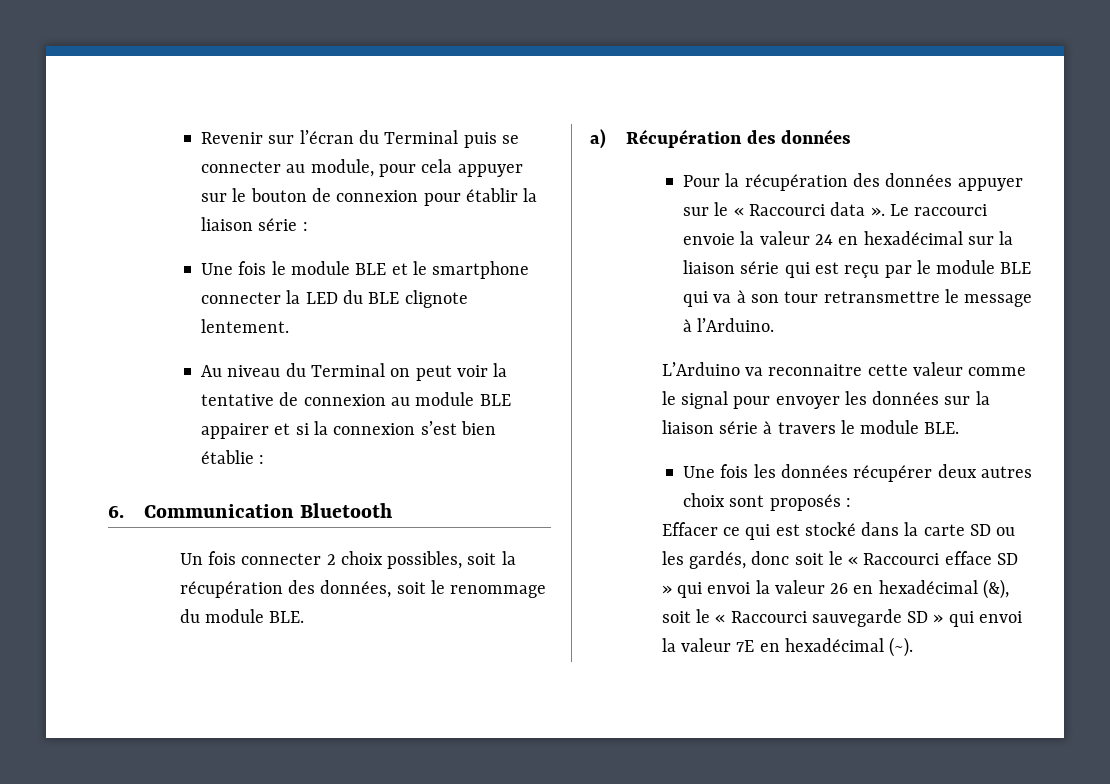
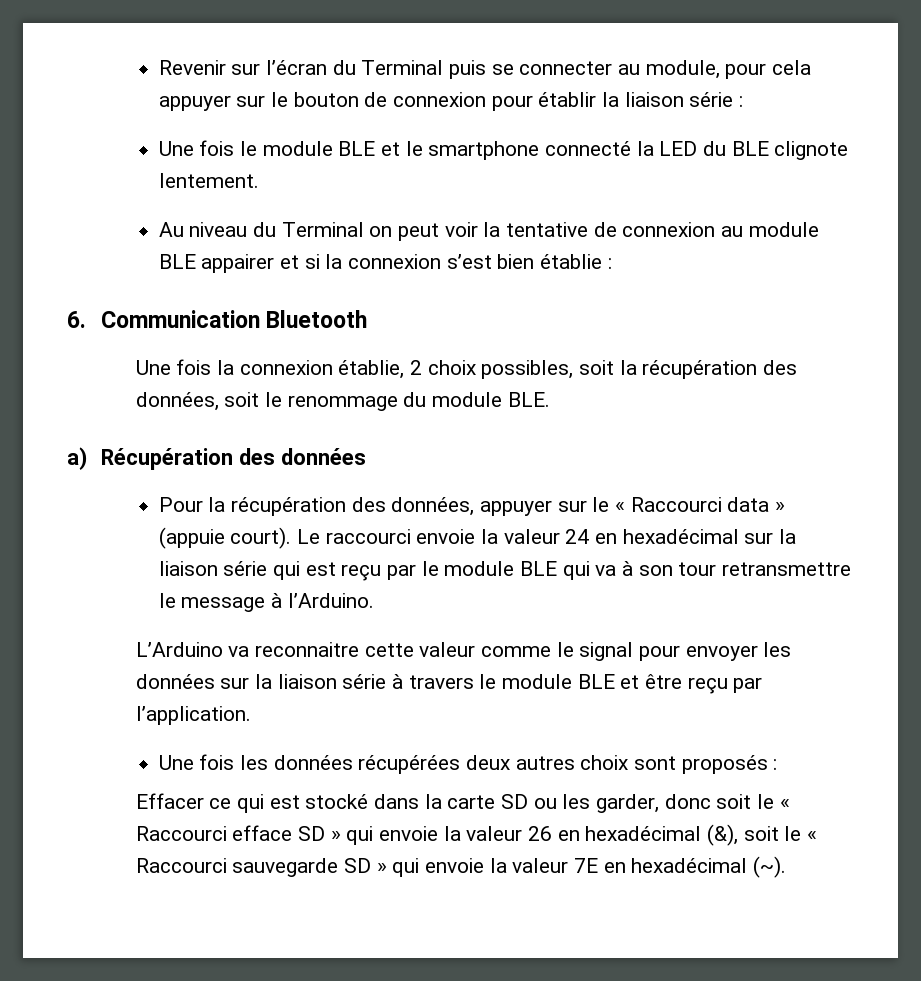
[201,292,282,304] connecter -> [545,141,632,156] connecté
[179,551,322,565] Un fois connecter -> [135,359,405,379] Une fois la connexion établie,
[885,173,953,187] données -> [391,497,475,516] données,
[870,207,885,216] ». -> [775,502,786,512] [158,527,292,549] » (appuie court).
[924,422,960,434] BLE. -> [577,674,763,694] [135,706,251,725] BLE et être reçu par l’application.
[853,465,933,482] récupérer -> [358,755,461,774] récupérées
[689,551,747,569] gardés, -> [595,794,659,813] garder,
[707,582,751,594] envoi -> [378,826,438,841] envoie
[978,611,1022,623] envoi -> [424,858,484,873] envoie

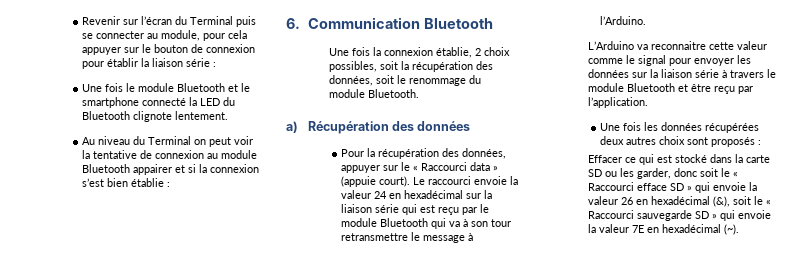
[338,141,376,156] BLE -> [177,83,226,92] Bluetooth
[731,141,769,156] BLE -> [82,111,131,120] Bluetooth
[158,254,196,269] BLE -> [82,164,131,173] Bluetooth
[507,392,550,407] BLE. -> [368,89,420,98] Bluetooth.
[520,561,558,576] BLE -> [380,218,429,227] Bluetooth
[577,674,615,689] BLE -> [627,83,676,92] Bluetooth

